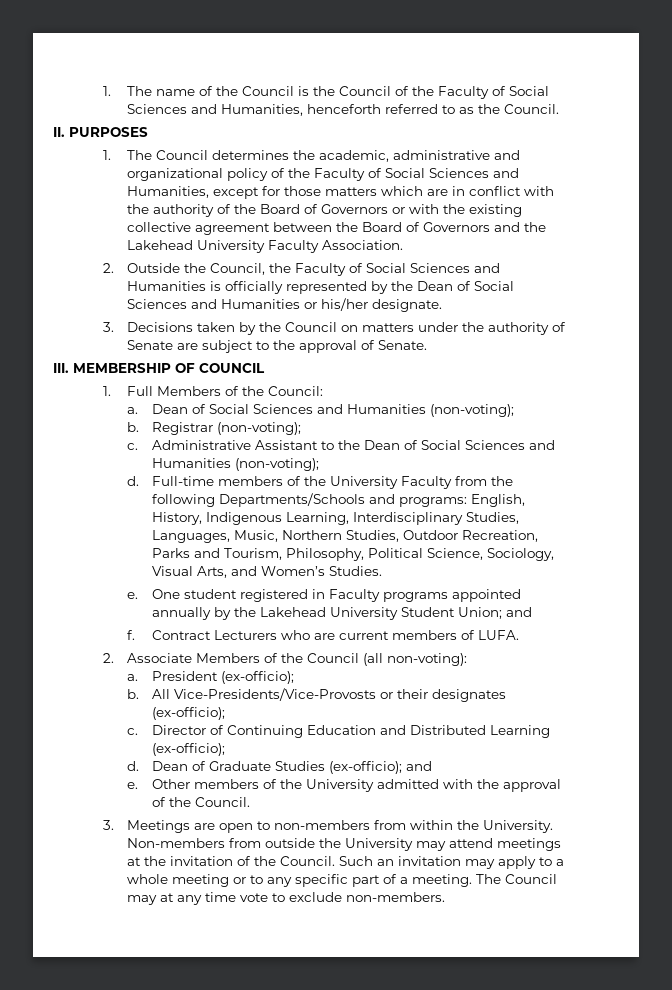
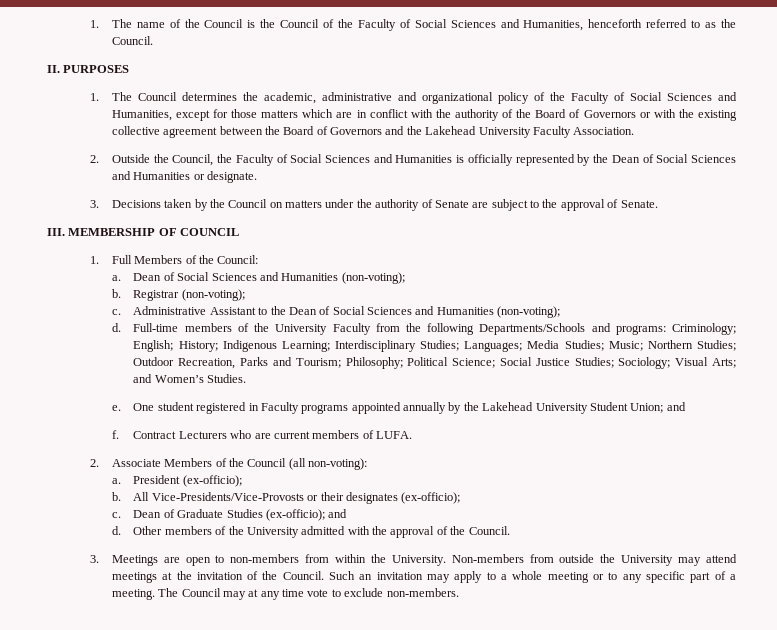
[321,298,369,311] his/her -> (205, 177) none
[471,494,526,507] [152,512,520,525] [152,530,539,543] [152,548,555,561] [152,566,228,578] English, History, Indigenous Learning, Interdisciplinary Studies, Languages, Music, Northern Studies, Outdoor Recreation, Parks and Tourism, Philosophy, Political Science, Sociology, Visual Arts, -> [672,323,736,335] [133,340,737,352] [133,357,736,369] Criminology; English; History; Indigenous Learning; Interdisciplinary Studies; Languages; Media Studies; Music; Northern Studies; Outdoor Recreation, Parks and Tourism; Philosophy; Political Science; Social Justice Studies; Sociology; Visual Arts;
[152,725,551,738] [152,743,226,756] [127,761,140,771] Director of Continuing Education and Distributed Learning (ex-officio); // d. -> (121, 515) none
[127,782,139,789] e. -> [111,526,121,535] d.

